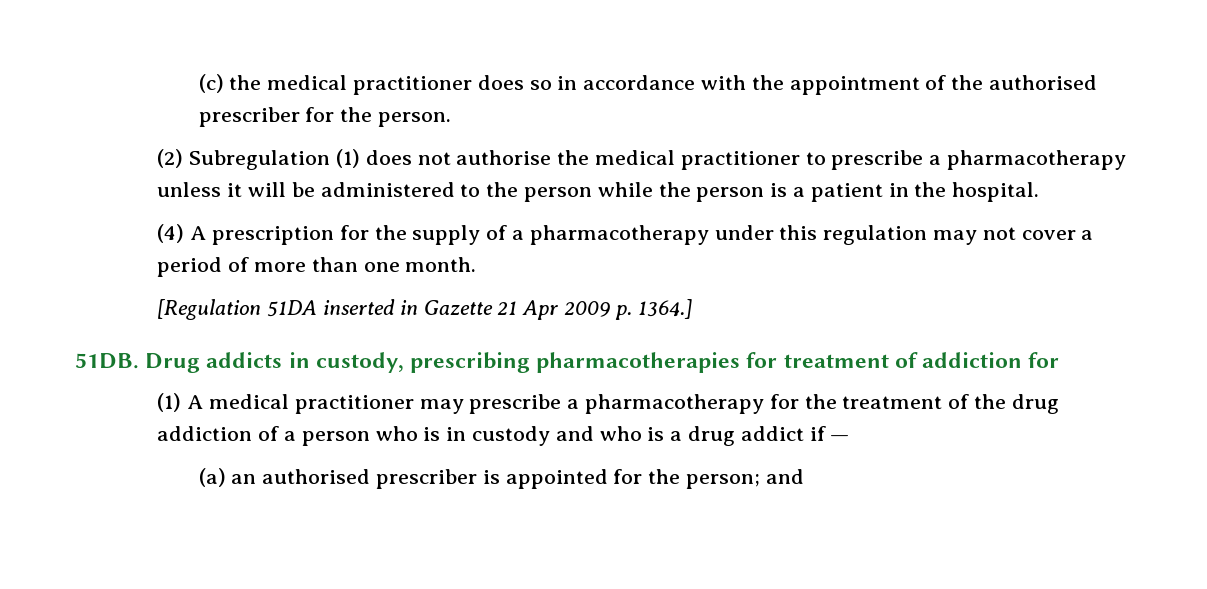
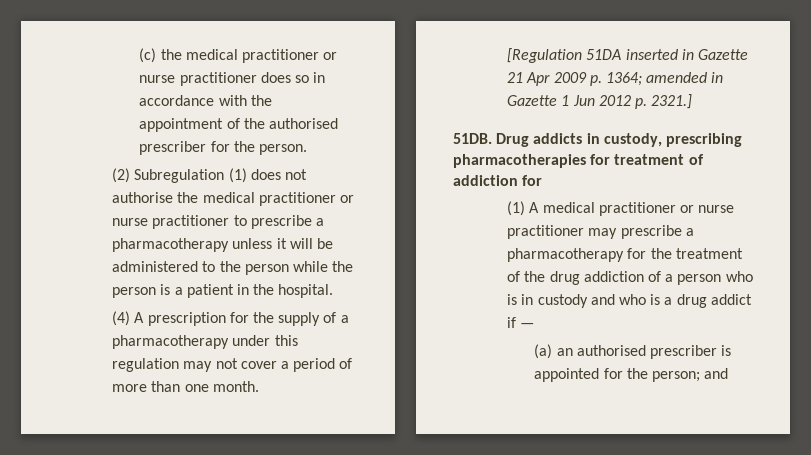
(472, 85) none -> [323,52,338,60] [139,72,257,86] or nurse practitioner
(800, 160) none -> [339,195,354,203] [112,215,230,229] or nurse practitioner
[637,299,692,319] 1364.] -> [605,72,724,86] [507,94,693,109] 1364; amended in Gazette 1 Jun 2012 p. 2321.]
(414, 404) none -> [679,205,735,213] [507,225,585,239] or nurse practitioner

